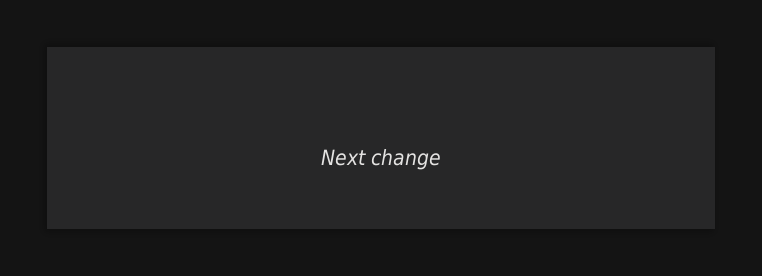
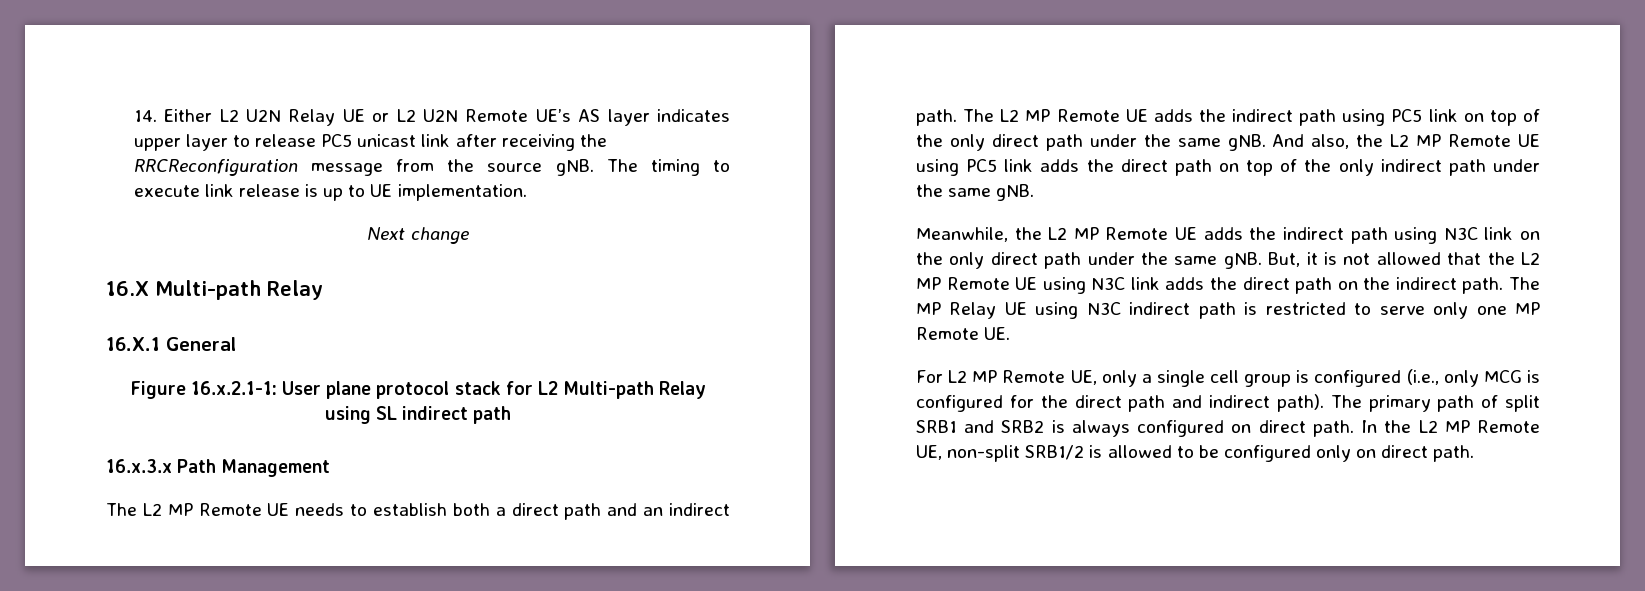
[321,149,441,170] Next change -> [133,109,730,126] [133,134,607,151] [133,159,731,176] [133,184,527,201] [367,227,469,244] [106,280,323,300] [106,337,236,351] [129,381,707,399] [324,406,512,424] [106,459,331,477] [106,503,730,520] [916,109,1540,126] [916,134,1540,151] [916,159,1540,176] [916,184,1035,201] [916,227,1540,244] [916,252,1540,269] [916,277,1540,294] [916,302,1540,319] [916,327,1011,340] [916,369,1540,387] [916,394,1540,412] [916,420,1540,437] [916,445,1475,462] 14. Either L2 U2N Relay UE or L2 U2N Remote UE’s AS layer indicates upper layer to release PC5 unicast link after receiving the RRCReconfiguration message from the source gNB. The timing to execute link release is up to UE implementation. // Next change // 16.X Multi-path Relay // 16.X.1 General // Figure 16.x.2.1-1: User plane protocol stack for L2 Multi-path Relay using SL indirect path // 16.x.3.x Path Management // The L2 MP Remote UE needs to establish both a direct path and an indirect path. The L2 MP Remote UE adds the indirect path using PC5 link on top of the only direct path under the same gNB. And also, the L2 MP Remote UE using PC5 link adds the direct path on top of the only indirect path under the same gNB. // Meanwhile, the L2 MP Remote UE adds the indirect path using N3C link on the only direct path under the same gNB. But, it is not allowed that the L2 MP Remote UE using N3C link adds the direct path on the indirect path. The MP Relay UE using N3C indirect path is restricted to serve only one MP Remote UE. // For L2 MP Remote UE, only a single cell group is configured (i.e., only MCG is configured for the direct path and indirect path). The primary path of split SRB1 and SRB2 is always configured on direct path. In the L2 MP Remote UE, non-split SRB1/2 is allowed to be configured only on direct path.

